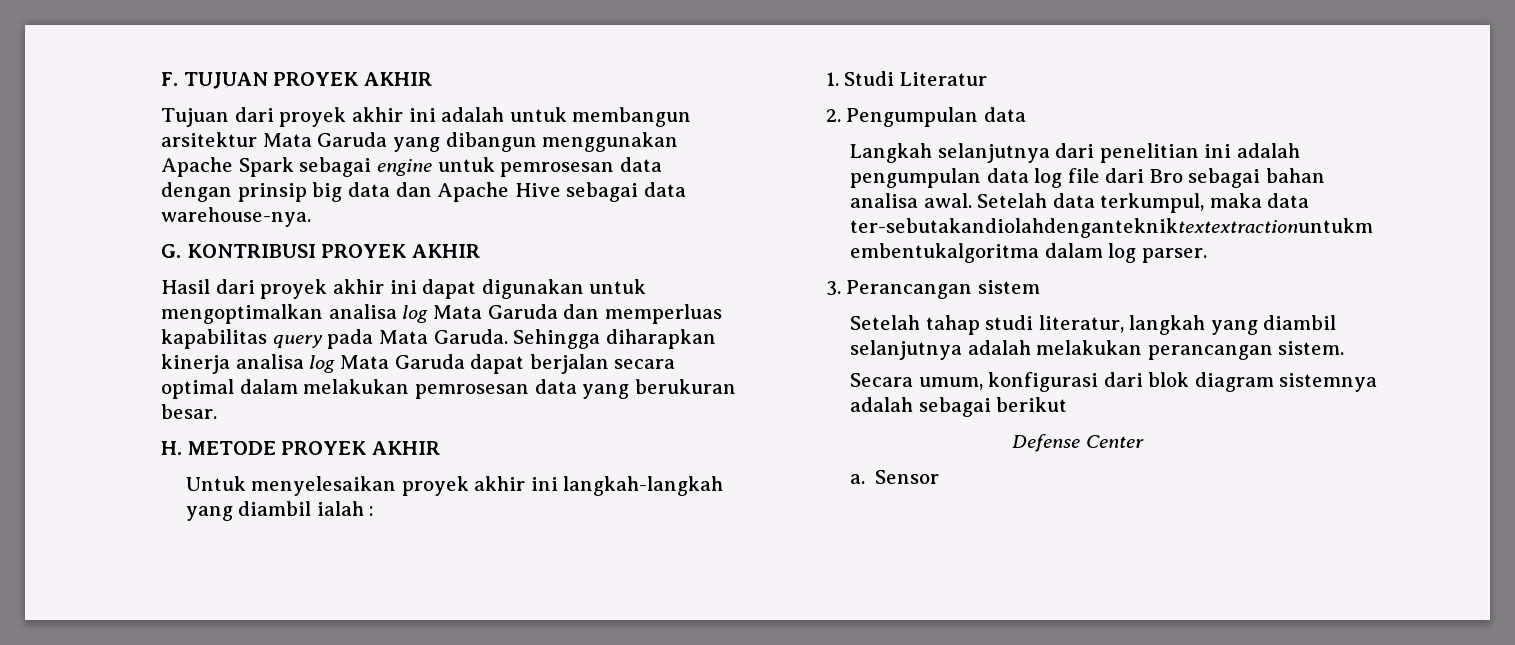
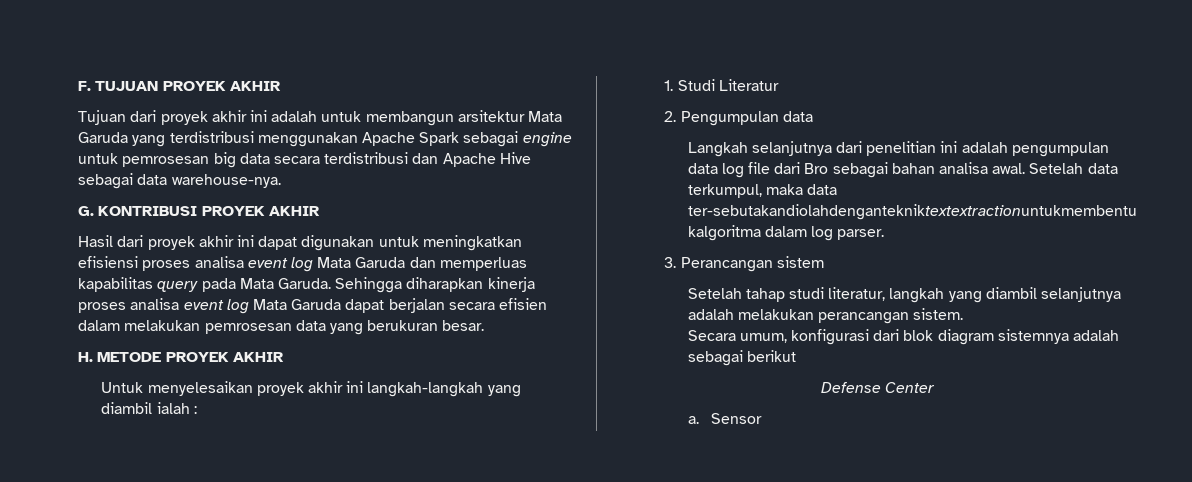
[445,132,537,152] dibangun -> [169,131,254,143] terdistribusi
[619,157,662,172] [161,182,391,202] data dengan prinsip big data -> [213,152,409,168] big data secara terdistribusi
[161,304,397,324] mengoptimalkan analisa -> [422,235,522,251] [78,256,288,271] meningkatkan efisiensi proses analisa event
[235,354,304,369] analisa -> [78,298,224,313] proses analisa event
[161,379,235,399] optimal -> [498,298,547,310] efisien

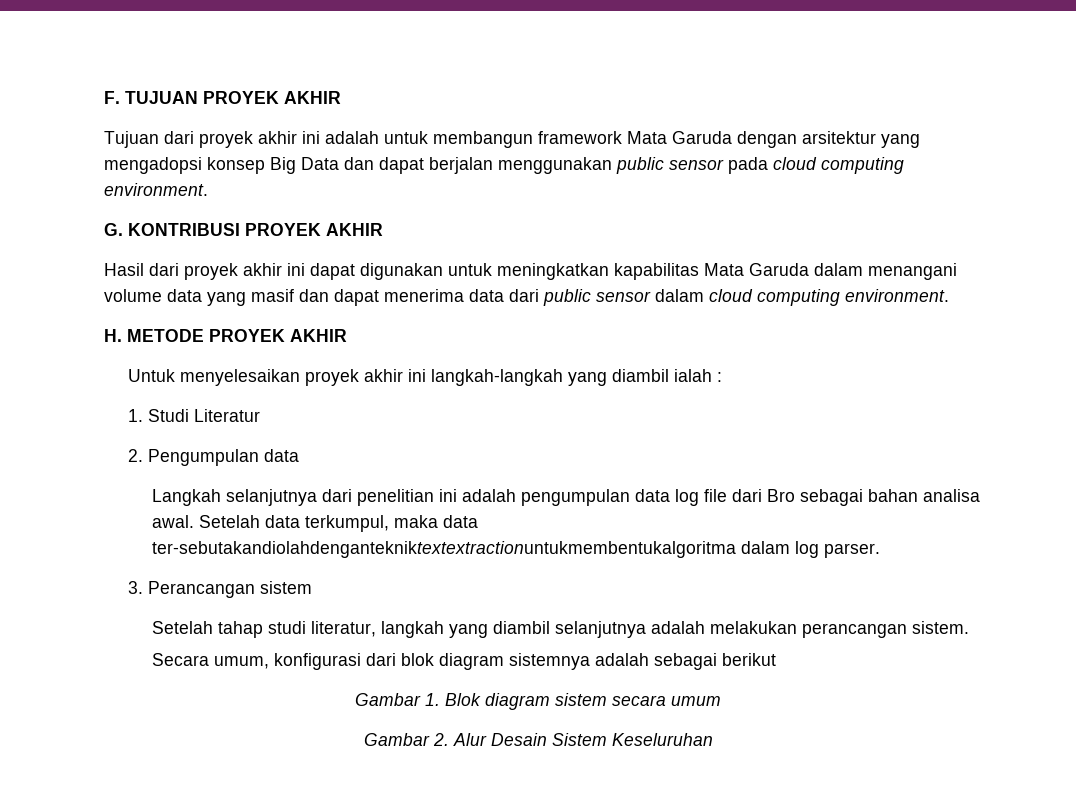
[457,110,562,122] [78,131,572,147] [78,152,531,168] [78,173,281,189] arsitektur Mata Garuda yang terdistribusi menggunakan Apache Spark sebagai engine untuk pemrosesan big data secara terdistribusi dan Apache Hive sebagai data warehouse-nya. -> [538,131,921,148] [104,157,905,174] [104,183,209,196] framework Mata Garuda dengan arsitektur yang mengadopsi konsep Big Data dan dapat berjalan menggunakan public sensor pada cloud computing environment.
[78,256,527,272] [78,277,535,293] [78,298,547,314] [78,320,485,335] efisiensi proses analisa event log Mata Garuda dan memperluas kapabilitas query pada Mata Garuda. Sehingga diharapkan kinerja proses analisa event log Mata Garuda dapat berjalan secara efisien dalam melakukan pemrosesan data yang berukuran besar. -> [614,263,958,280] [104,289,950,306] kapabilitas Mata Garuda dalam menangani volume data yang masif dan dapat menerima data dari public sensor dalam cloud computing environment.
[820,382,936,393] [687,413,762,424] Defense Center // a. Sensor -> [355,693,721,710] [363,733,713,746] Gambar 1. Blok diagram sistem secara umum // Gambar 2. Alur Desain Sistem Keseluruhan

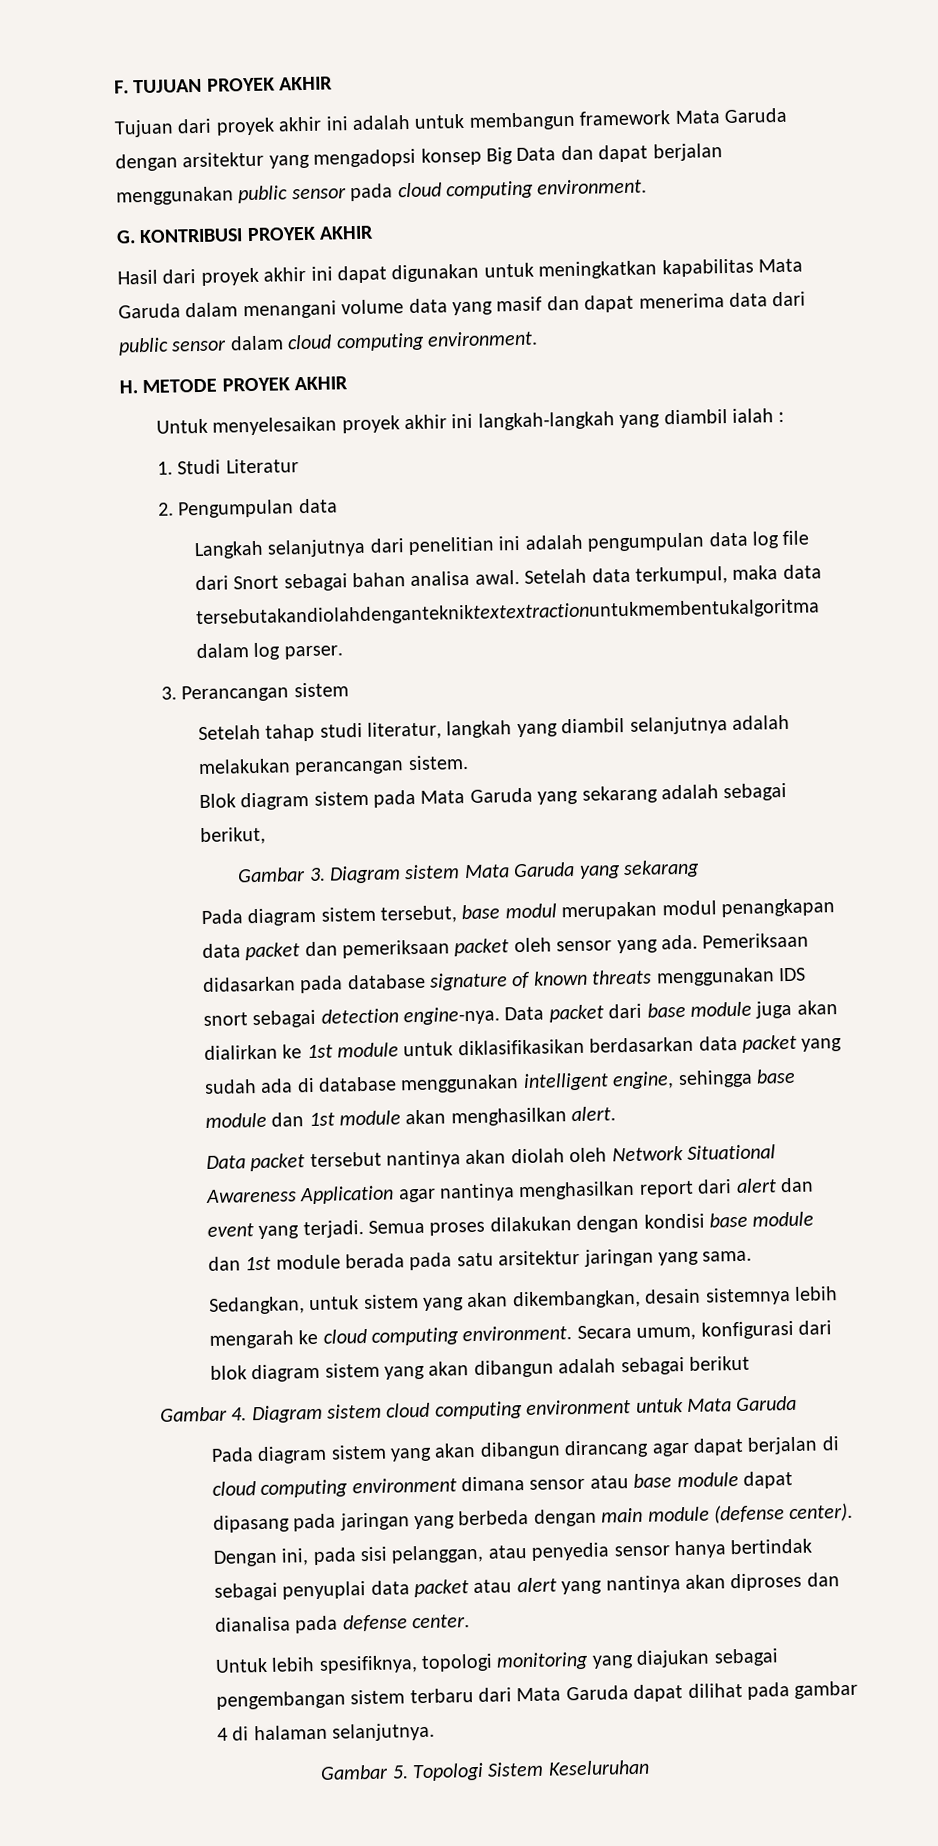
[767,489,796,502] Bro -> [233,575,280,590] Snort
[152,541,737,558] ter-sebutakandiolahdengantekniktextextractionuntukmembentukalgoritma -> [195,598,820,628] tersebutakandiolahdengantekniktextextractionuntukmembentukalgoritma
(970, 627) none -> [198,782,788,811] [199,826,266,846] [237,859,700,884] [200,898,835,927] [201,932,810,961] [201,967,806,994] [202,1000,838,1029] [203,1034,843,1061] [203,1068,796,1095] [204,1106,617,1129] [205,1144,776,1172] [204,1177,814,1205] [206,1211,815,1240] [207,1248,753,1271] [208,1286,838,1315] [208,1325,573,1349] Blok diagram sistem pada Mata Garuda yang sekarang adalah sebagai berikut, // Gambar 3. Diagram sistem Mata Garuda yang sekarang // Pada diagram sistem tersebut, base modul merupakan modul penangkapan data packet dan pemeriksaan packet oleh sensor yang ada. Pemeriksaan didasarkan pada database signature of known threats menggunakan IDS snort sebagai detection engine-nya. Data packet dari base module juga akan dialirkan ke 1st module untuk diklasifikasikan berdasarkan data packet yang sudah ada di database menggunakan intelligent engine, sehingga base module dan 1st module akan menghasilkan alert. // Data packet tersebut nantinya akan diolah oleh Network Situational Awareness Application agar nantinya menghasilkan report dari alert dan event yang terjadi. Semua proses dilakukan dengan kondisi base module dan 1st module berada pada satu arsitektur jaringan yang sama. // Sedangkan, untuk sistem yang akan dikembangkan, desain sistemnya lebih mengarah ke cloud computing environment.
[509,653,591,670] sistemnya -> [324,1359,554,1380] sistem yang akan dibangun
[425,693,721,710] [363,733,547,746] 1. Blok diagram sistem secara umum // Gambar 2. Alur Desain -> [231,1395,798,1424] [210,1436,840,1465] [211,1471,793,1499] [212,1502,854,1533] [212,1538,813,1567] [213,1572,840,1601] [214,1614,470,1634] [214,1648,779,1674] [215,1680,859,1710] [216,1722,435,1742] [320,1762,484,1782] 4. Diagram sistem cloud computing environment untuk Mata Garuda // Pada diagram sistem yang akan dibangun dirancang agar dapat berjalan di cloud computing environment dimana sensor atau base module dapat dipasang pada jaringan yang berbeda dengan main module (defense center). Dengan ini, pada sisi pelanggan, atau penyedia sensor hanya bertindak sebagai penyuplai data packet atau alert yang nantinya akan diproses dan dianalisa pada defense center. // Untuk lebih spesifiknya, topologi monitoring yang diajukan sebagai pengembangan sistem terbaru dari Mata Garuda dapat dilihat pada gambar 4 di halaman selanjutnya. // Gambar 5. Topologi

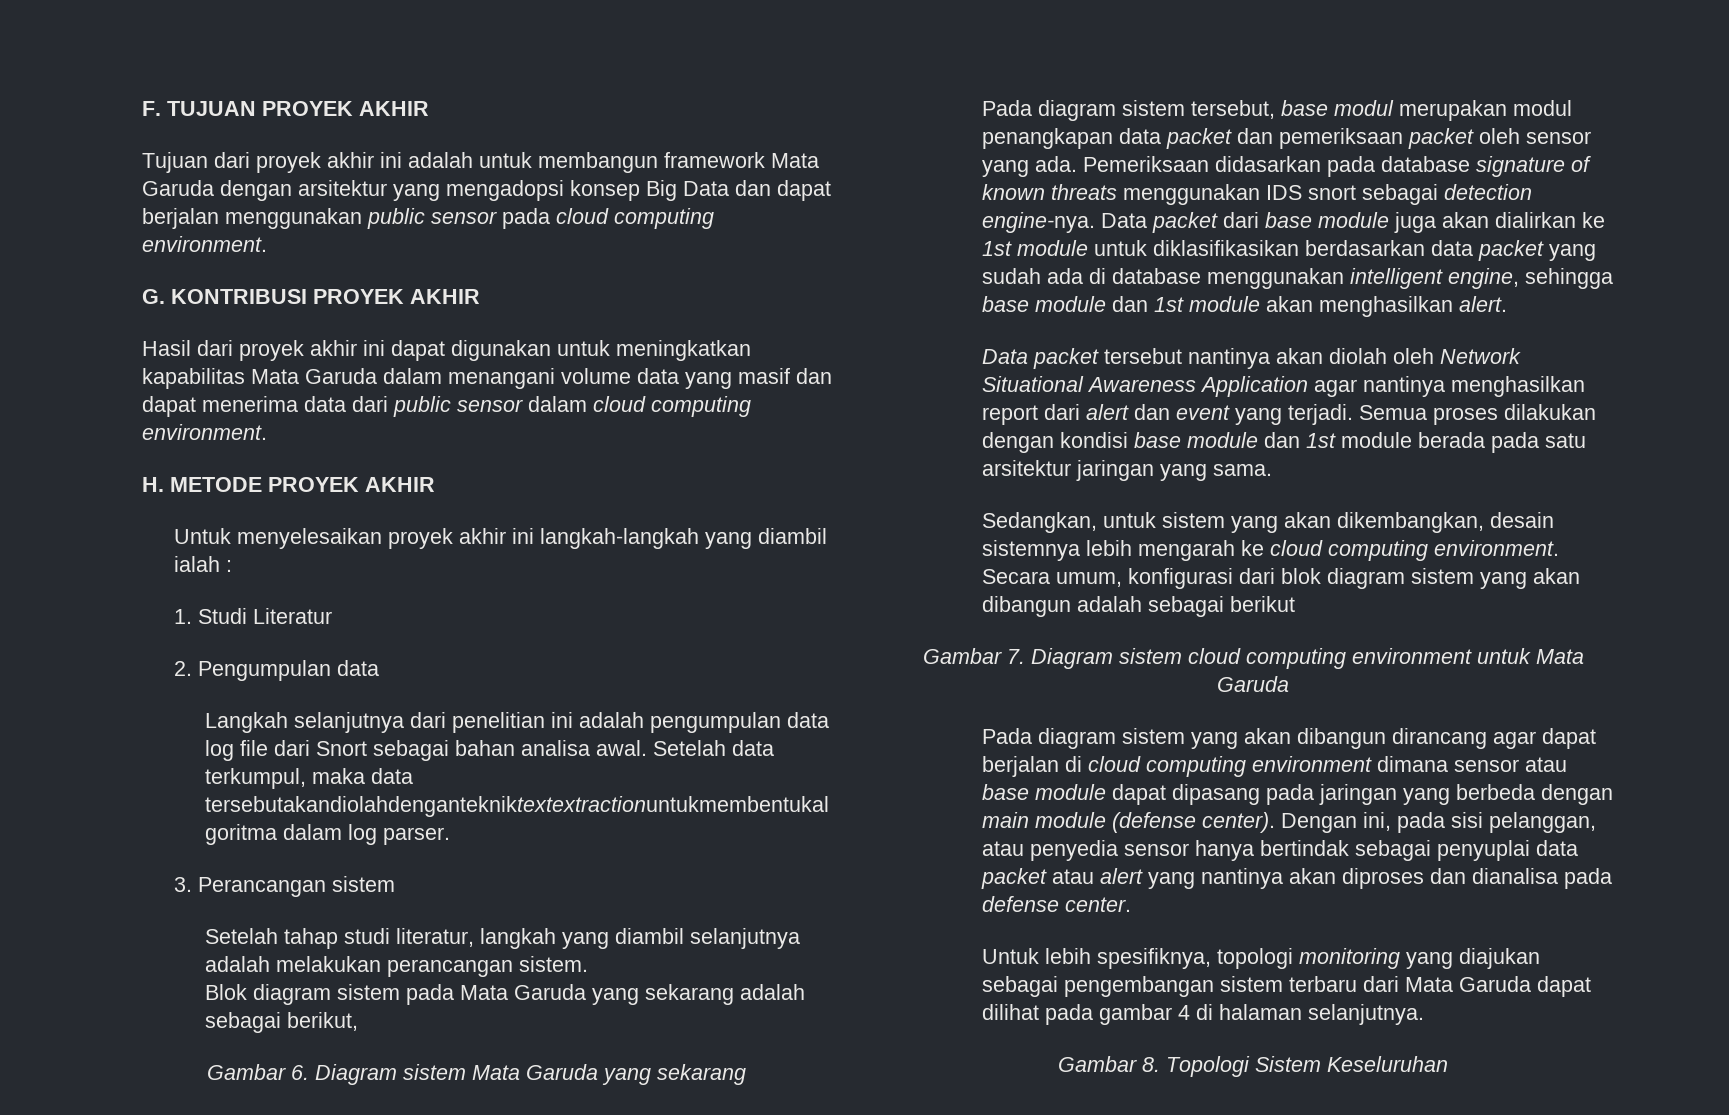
[308,867,326,882] 3. -> [290,1065,309,1080] 6.
[231,1407,248,1421] 4. -> [1006,649,1025,664] 7.
[391,1765,409,1779] 5. -> [1142,1057,1160,1072] 8.

